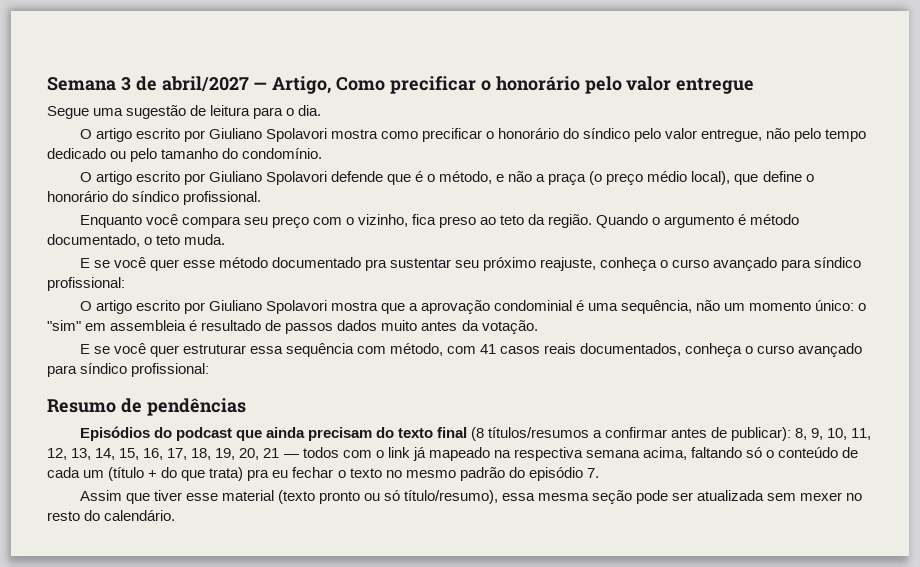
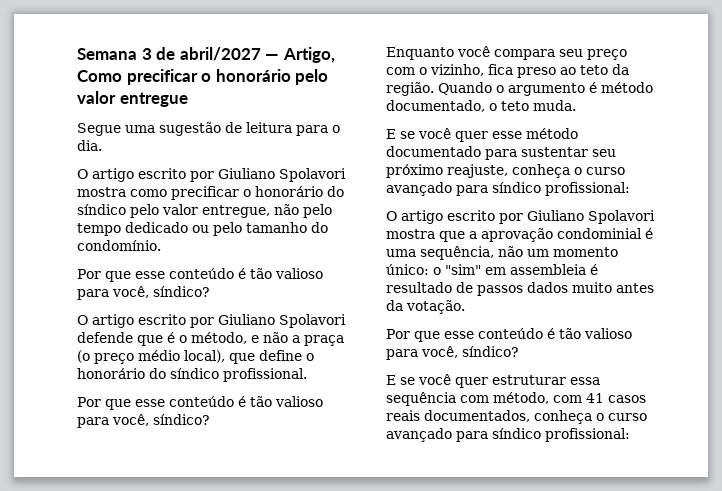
(323, 153) none -> [77,268,323,282] [77,286,210,300] // Por que esse conteúdo é tão valioso para você, síndico?
(262, 198) none -> [77,396,323,410] [77,414,210,428] // Por que esse conteúdo é tão valioso para você, síndico?
[364,259,387,271] pra -> [485,149,517,160] para
(538, 327) none -> [386,328,632,342] [386,346,519,360] // Por que esse conteúdo é tão valioso para você, síndico?
[47,398,246,416] [79,426,872,441] [47,447,859,461] [47,467,599,481] [79,490,863,504] [47,510,176,521] // Resumo de pendências // Episódios do podcast que ainda precisam do texto final (8 títulos/resumos a confirmar antes de publicar): 8, 9, 10, 11, 12, 13, 14, 15, 16, 17, 18, 19, 20, 21 — todos com o link já mapeado na respectiva semana acima, faltando só o conteúdo de cada um (título + do que trata) pra eu fechar o texto no mesmo padrão do episódio 7. // Assim que tiver esse material (texto pronto ou só título/resumo), essa mesma seção pode ser atualizada sem mexer no resto do calendário. -> (630, 435) none

